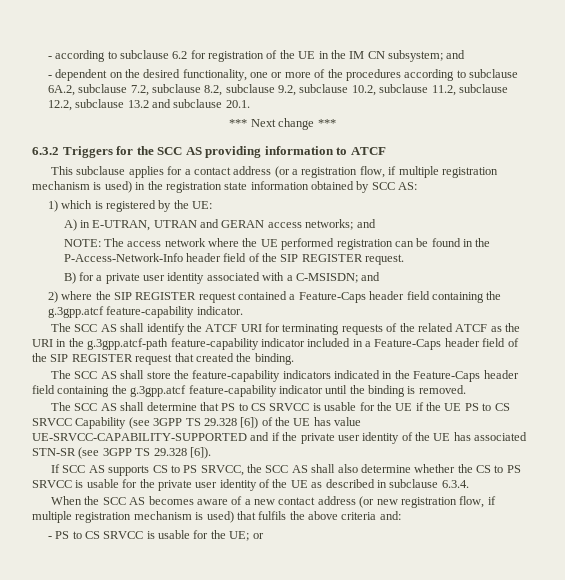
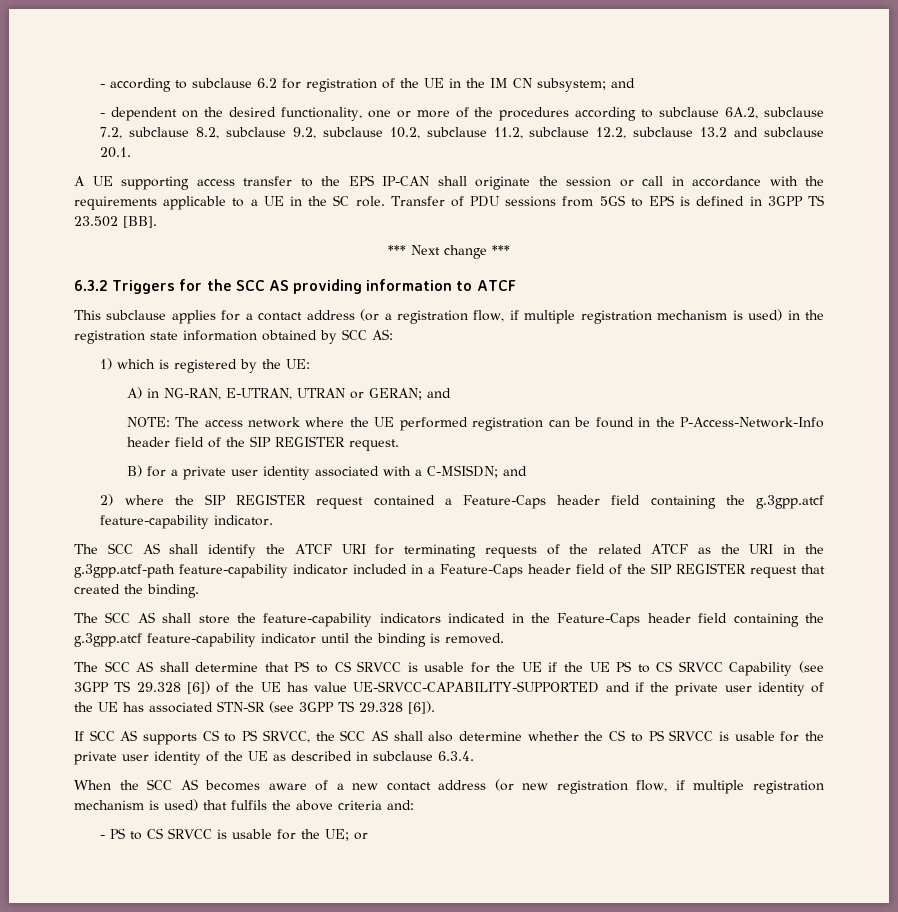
(250, 104) none -> [74,175,824,190] [74,195,824,210] [74,216,157,228] // A UE supporting access transfer to the EPS IP-CAN shall originate the session or call in accordance with the requirements applicable to a UE in the SC role. Transfer of PDU sessions from 5GS to EPS is defined in 3GPP TS 23.502 [BB].
(90, 224) none -> [163,388,221,400] NG-RAN,
[200,219,354,230] and GERAN access networks; -> [349,388,422,400] or GERAN;

